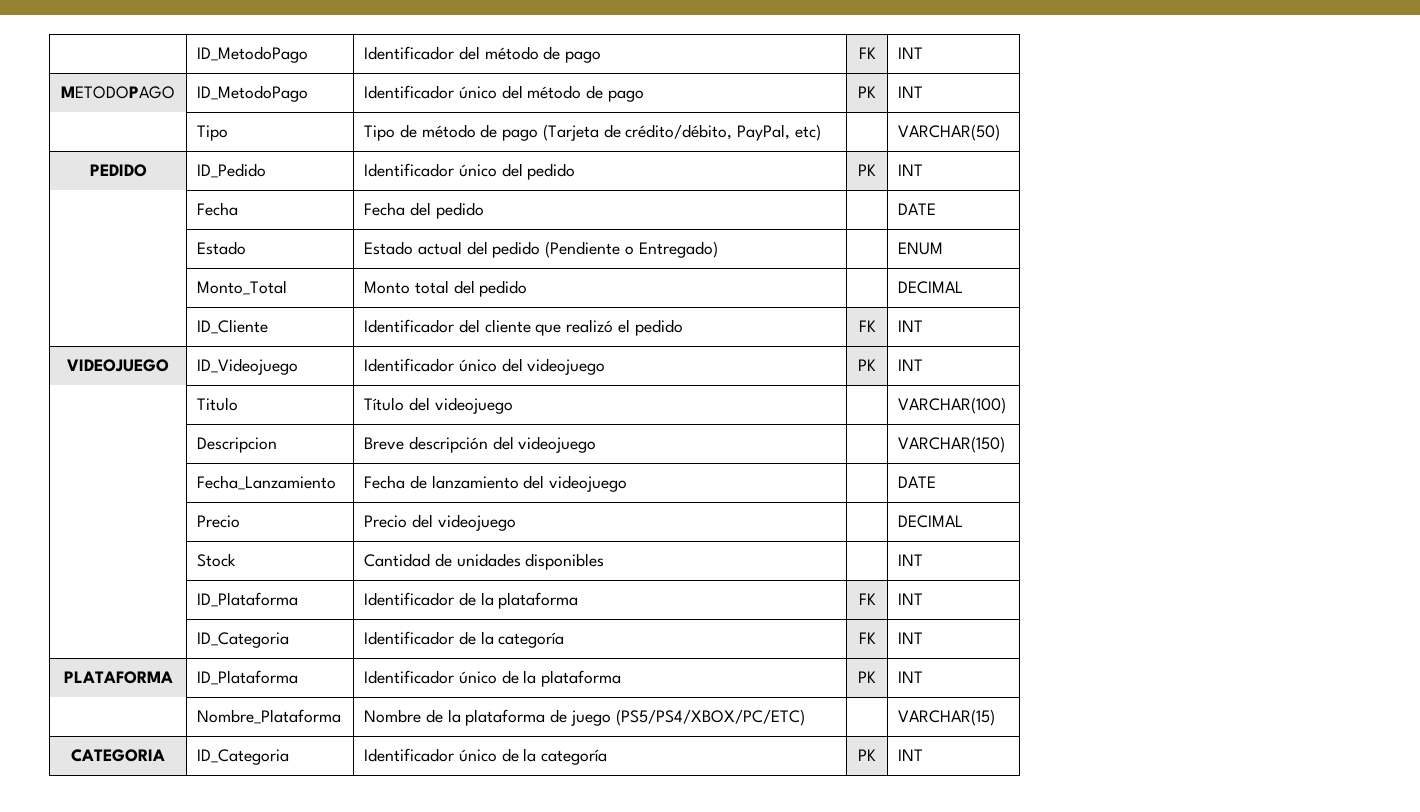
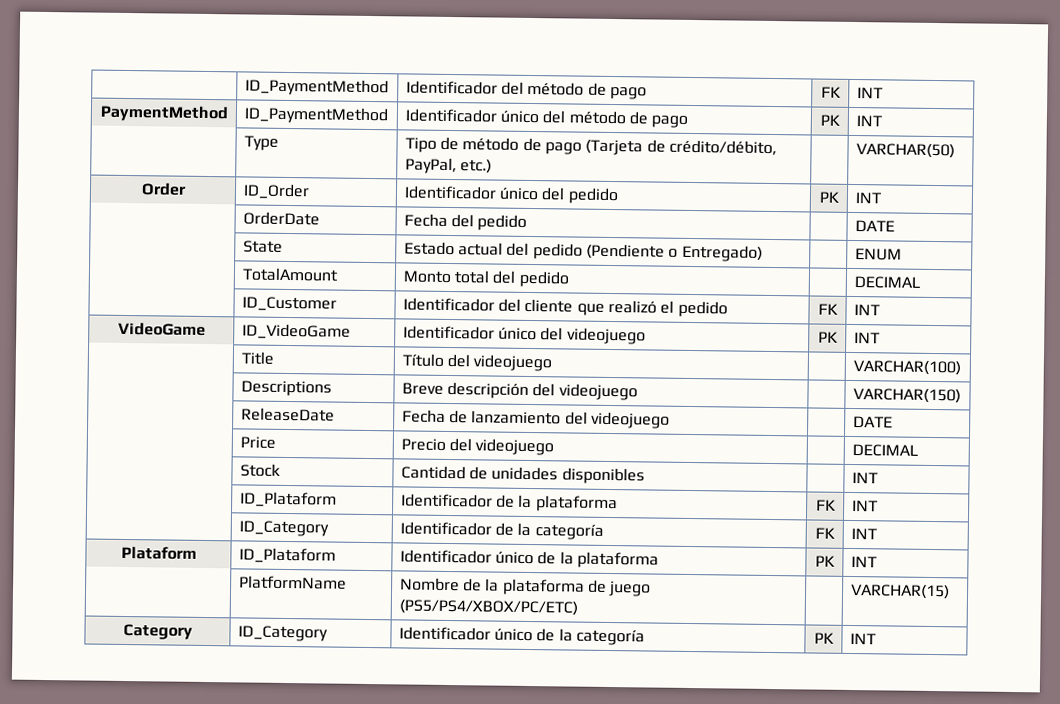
[197,46,309,63] | ID_MetodoPago -> [244,78,389,97] | ID_PaymentMethod
[61,86,175,99] [197,85,309,102] METODOPAGO | ID_MetodoPago -> [99,104,229,123] [243,106,389,125] PaymentMethod | ID_PaymentMethod
[197,125,229,141] Tipo -> [243,135,279,151] Type
[794,124,821,141] etc) -> [460,159,493,174] etc.)
[89,164,147,177] [197,163,267,178] PEDIDO | ID_Pedido -> [140,182,187,196] [242,183,310,200] Order | ID_Order
[197,202,239,216] Fecha -> [242,211,320,226] OrderDate
[197,241,247,255] Estado -> [242,240,283,253] State
[197,280,288,295] Monto_Total -> [241,267,339,282] TotalAmount
[197,319,269,334] ID_Cliente -> [241,296,337,312] ID_Customer
[67,359,169,372] [197,358,299,375] VIDEOJUEGO | ID_Videojuego -> [117,321,206,336] [241,323,351,340] VideoGame | ID_VideoGame
[197,397,239,411] Titulo -> [240,351,274,365] Title
[197,437,278,453] Descripcion -> [240,380,332,397] Descriptions
[197,475,337,490] Fecha_Lanzamiento -> [240,407,335,422] ReleaseDate
[197,515,241,528] Precio -> [239,436,276,449] Price
[197,592,299,607] ID_Plataforma -> [239,491,337,508] ID_Plataform
[197,632,290,648] ID_Categoria -> [238,520,329,537] ID_Category
[63,671,173,684] [197,670,299,685] PLATAFORMA | ID_Plataforma -> [120,545,197,560] [238,547,336,564] Plataform | ID_Plataform
[197,709,342,724] Nombre_Plataforma -> [238,575,347,590] PlatformName
[71,749,165,762] [197,749,290,765] CATEGORIA | ID_Categoria -> [122,623,193,640] [237,625,328,642] Category | ID_Category

